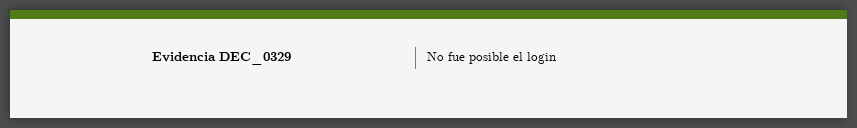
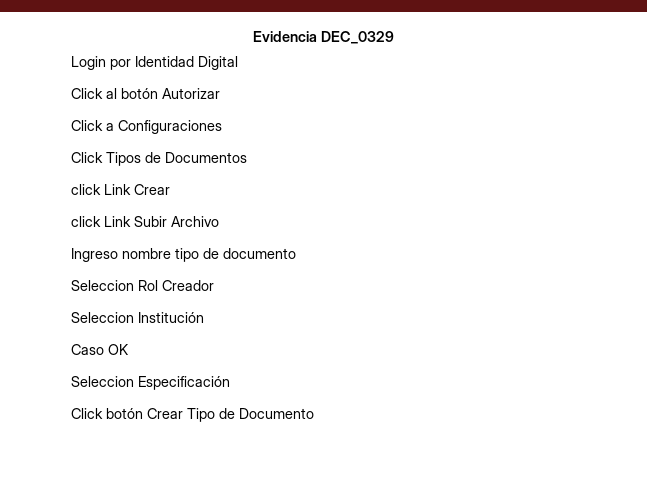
[427,52,556,64] No fue posible el login -> [71,56,238,70] [71,88,220,99] [71,120,222,134] [71,152,247,166] [71,184,170,195] [71,216,219,227] [71,248,296,262] [71,280,214,291] [71,312,204,323] [71,344,129,355] [71,376,230,390] [71,408,314,422] Login por Identidad Digital // Click al botón Autorizar // Click a Configuraciones // Click Tipos de Documentos // click Link Crear // click Link Subir Archivo // Ingreso nombre tipo de documento // Seleccion Rol Creador // Seleccion Institución // Caso OK // Seleccion Especificación // Click botón Crear Tipo de Documento

